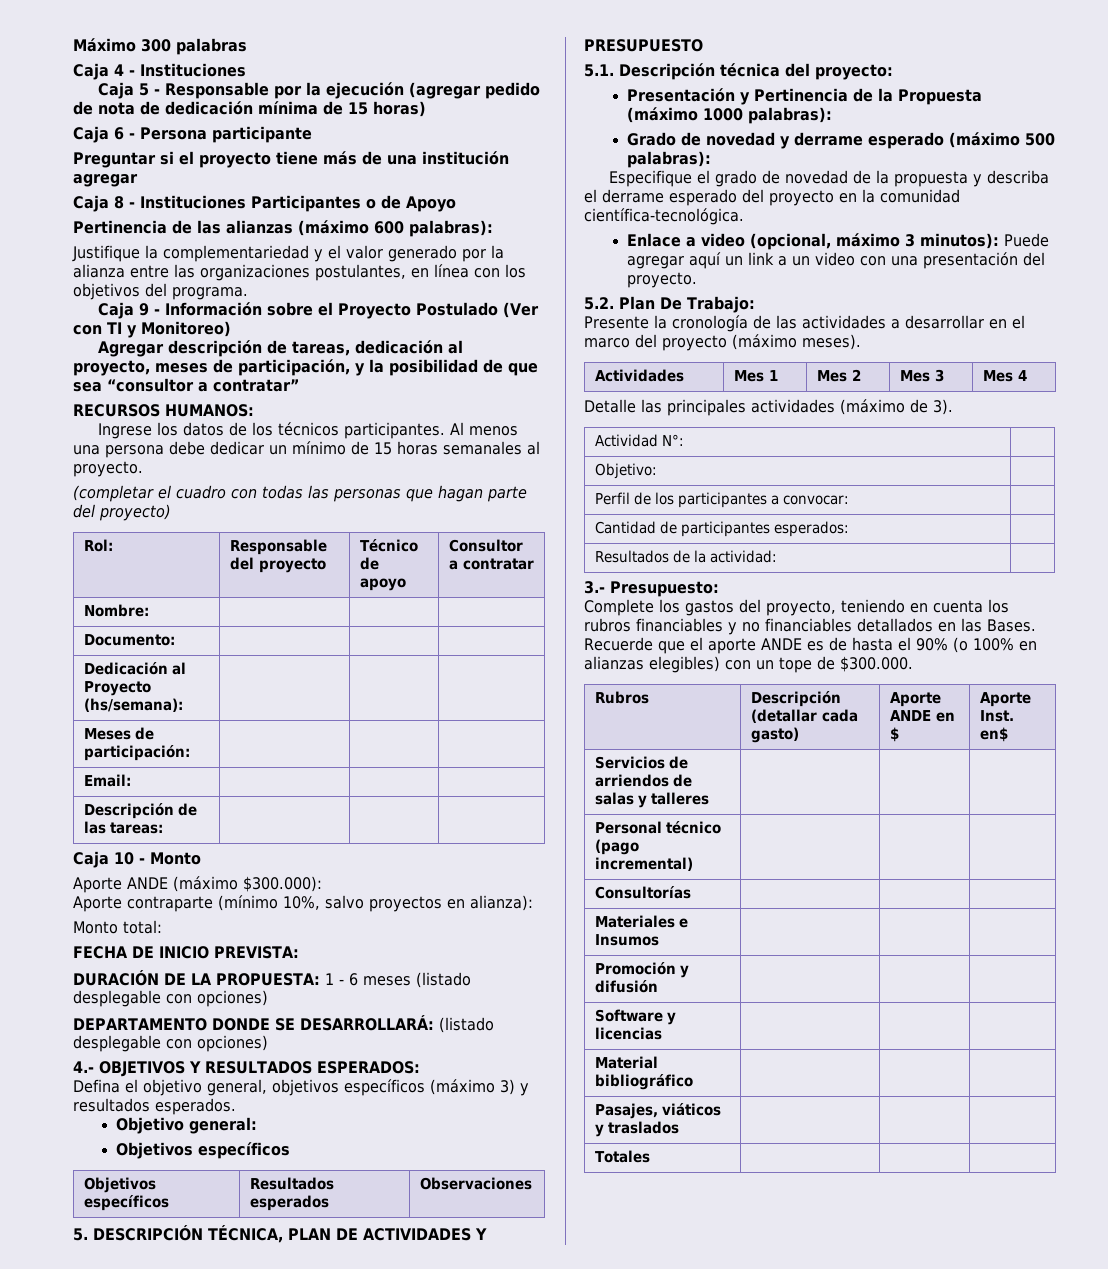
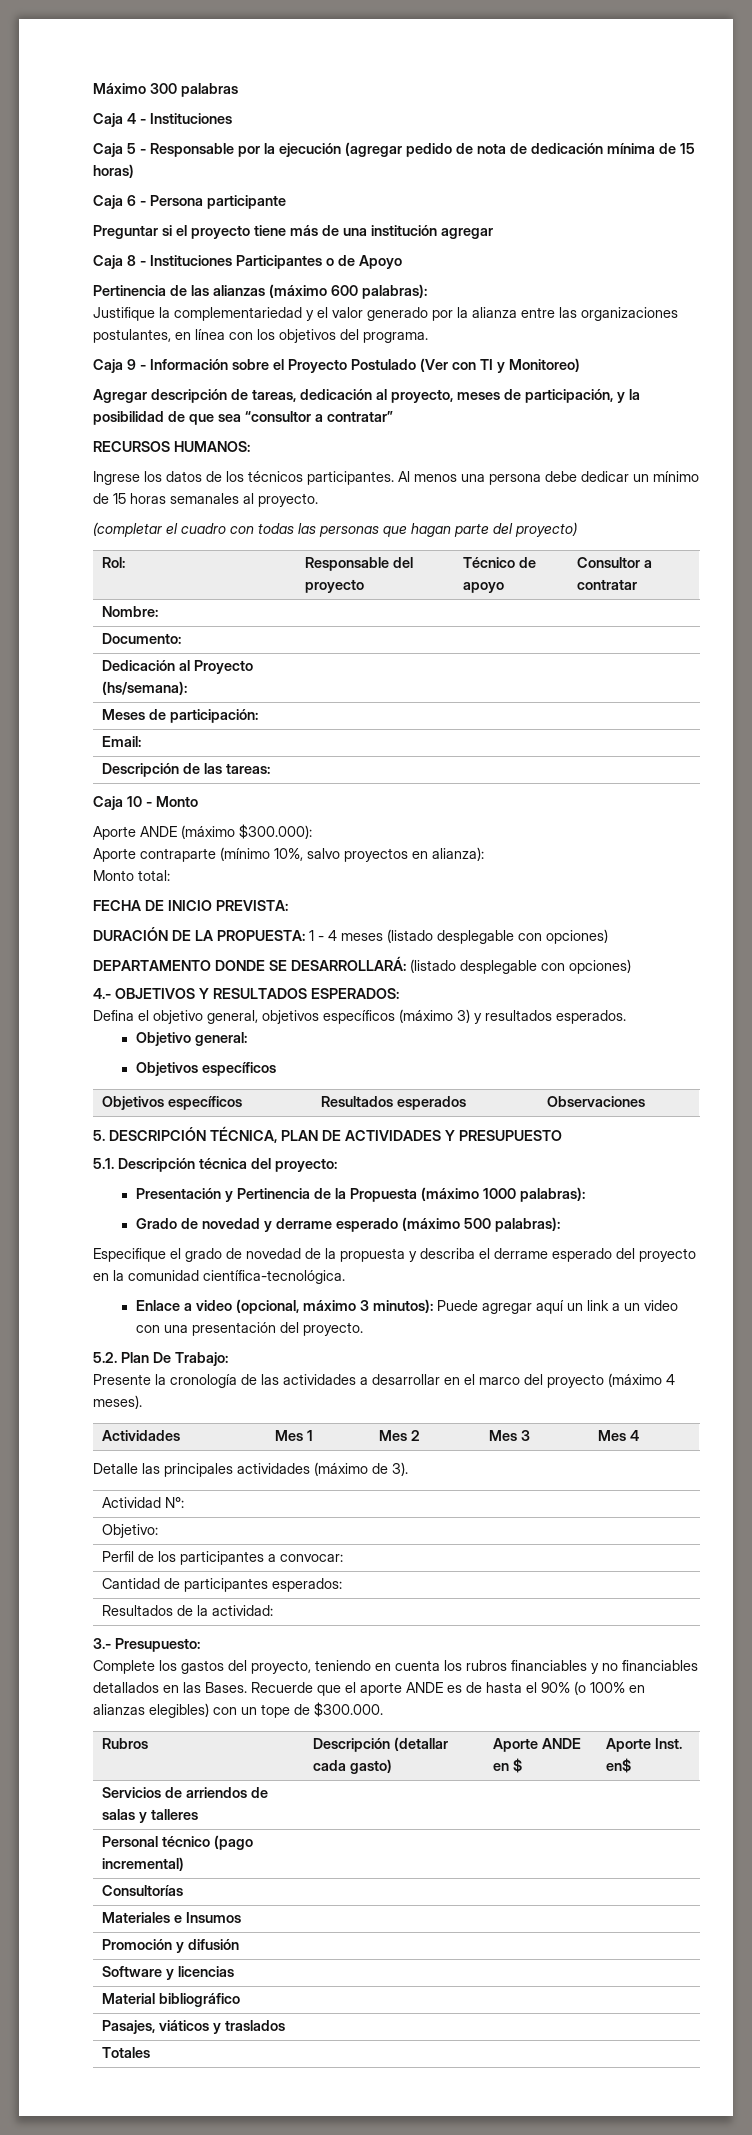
[348,973,358,986] 6 -> [328,930,337,941] 4
(797, 342) none -> [666,1374,675,1385] 4

